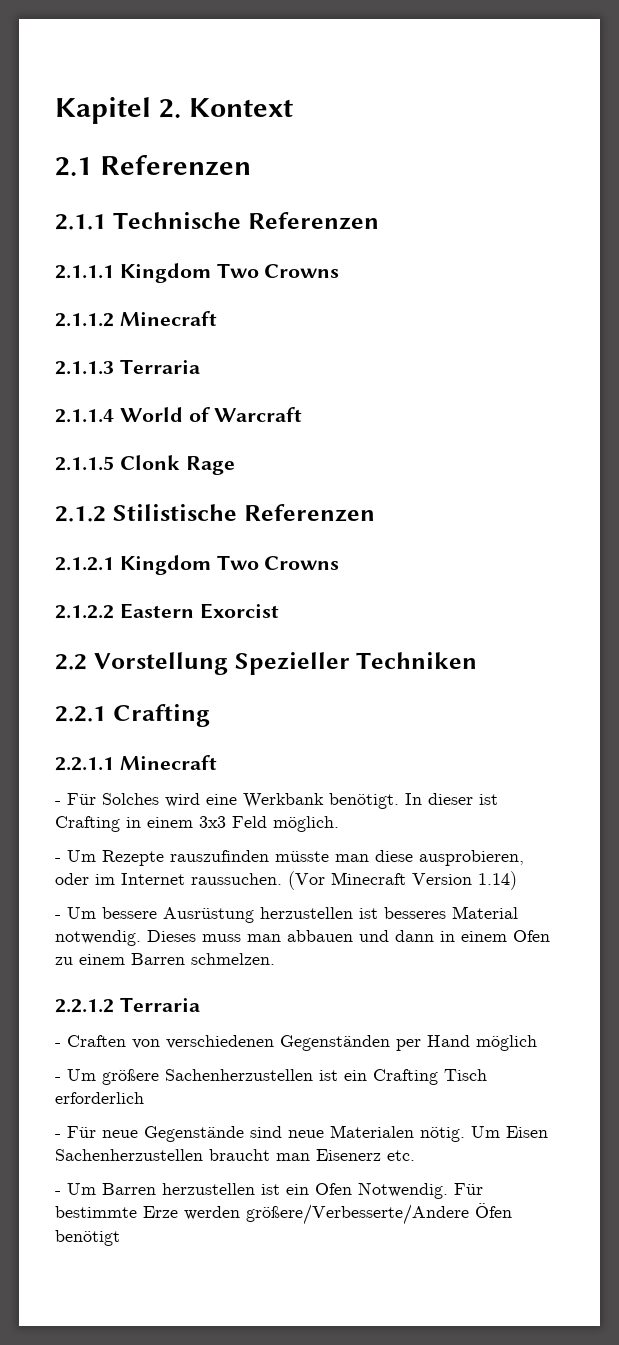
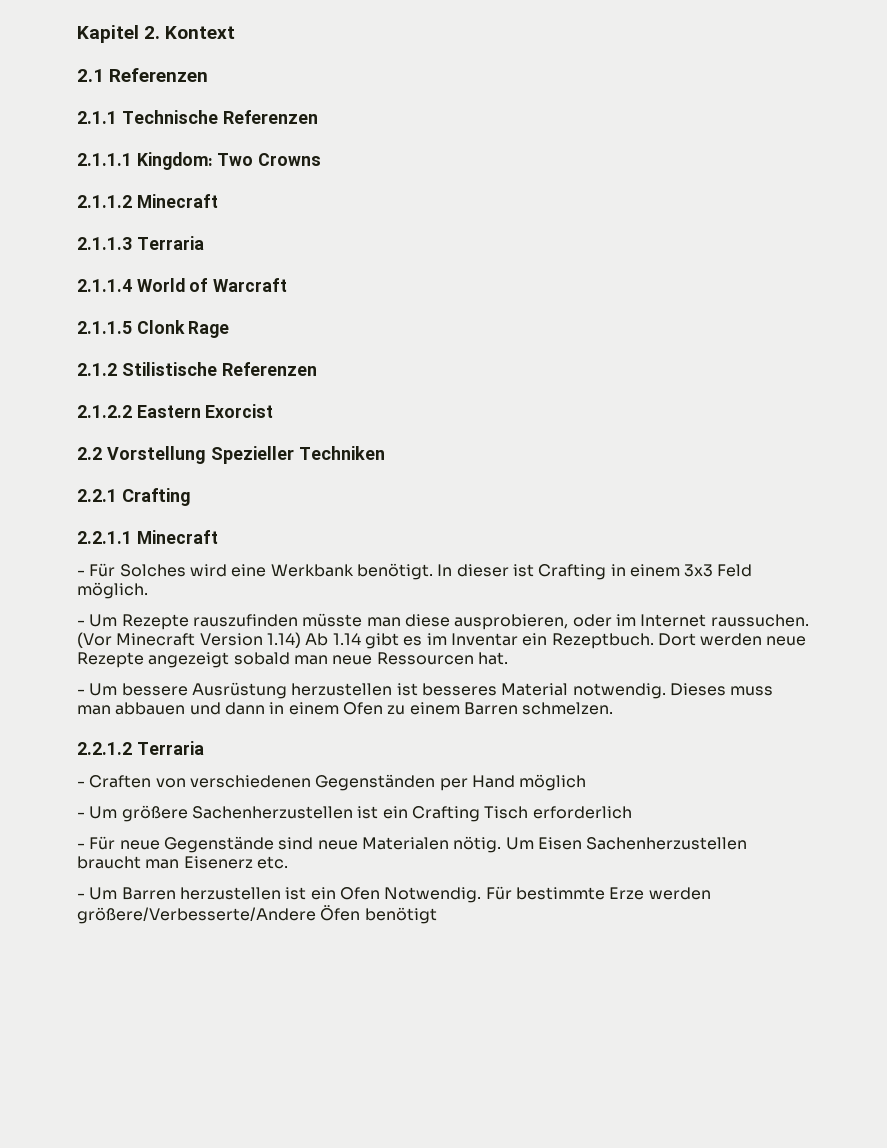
[119,263,211,283] Kingdom -> [136,152,213,170] Kingdom:
[55,555,340,575] // 2.1.2.1 Kingdom Two Crowns -> (317, 369) none
(517, 880) none -> [305,633,807,649] [77,652,508,668] Ab 1.14 gibt es im Inventar ein Rezeptbuch. Dort werden neue Rezepte angezeigt sobald man neue Ressourcen hat.

